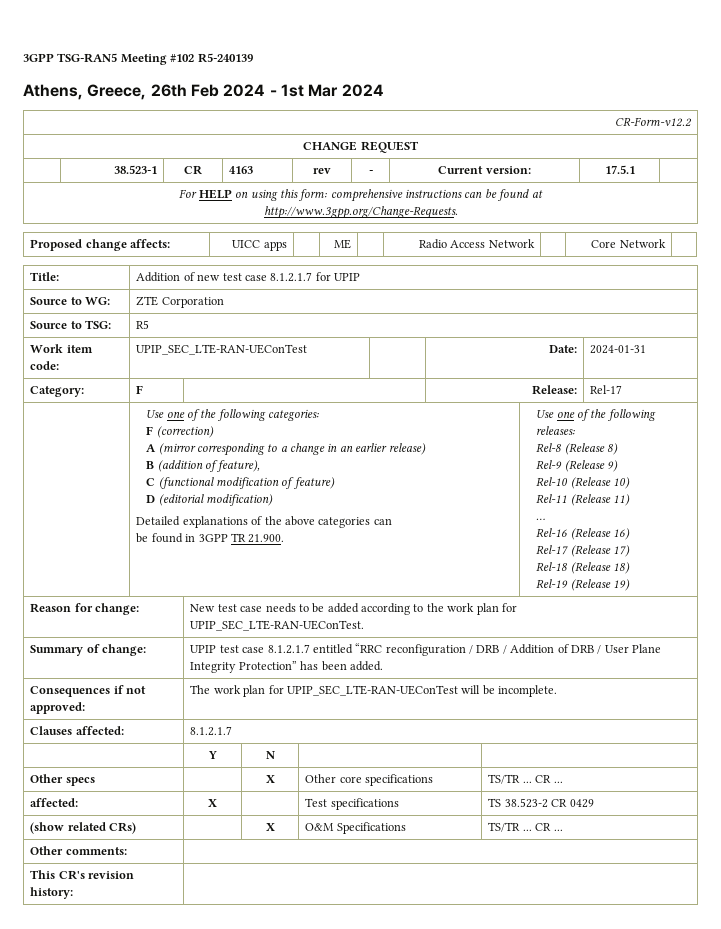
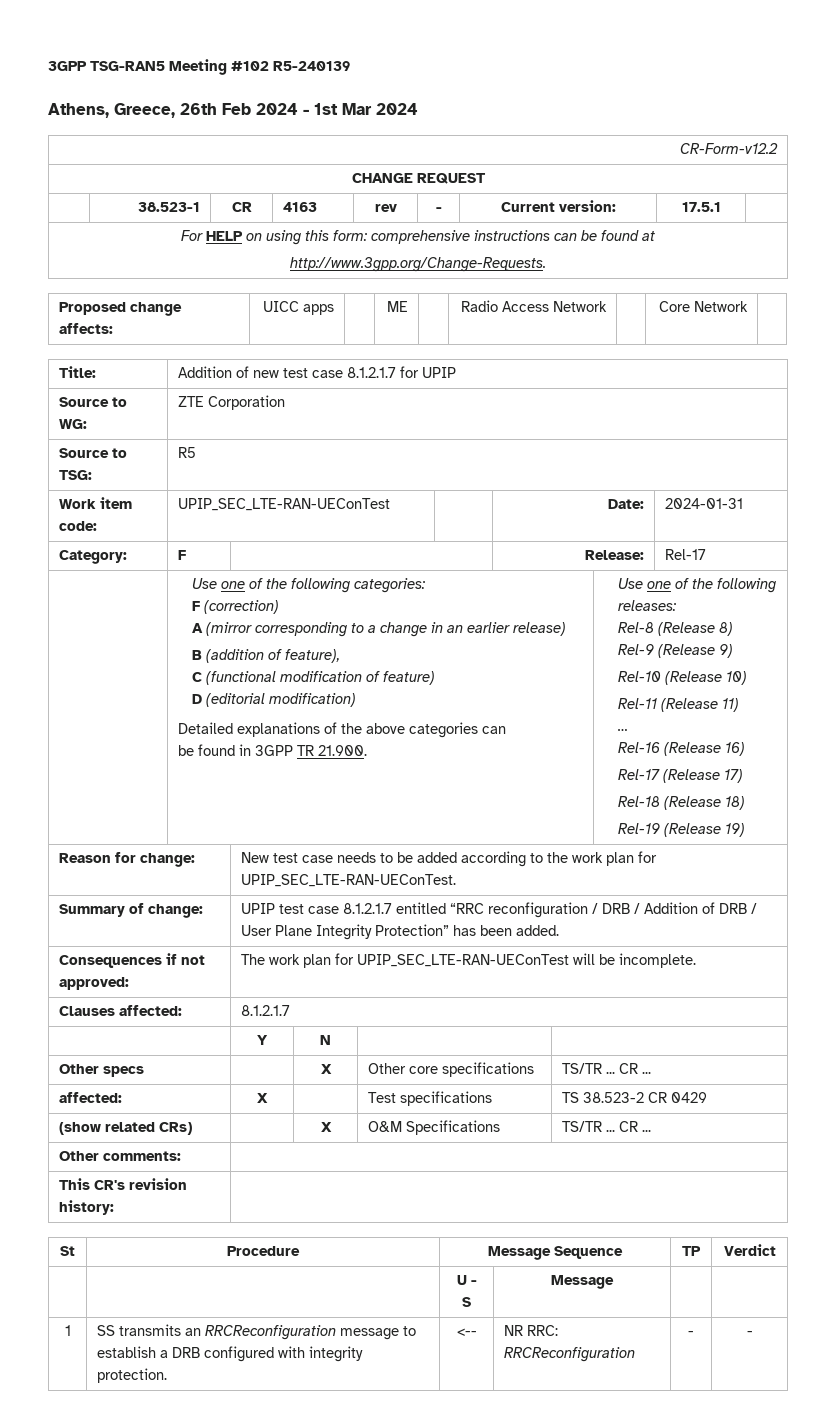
(74, 893) none -> [60,1246,75,1256] [227,1246,300,1256] [488,1246,623,1260] [682,1246,701,1256] [723,1244,776,1256] [456,1275,477,1285] [462,1297,471,1307] [551,1275,614,1289] [64,1325,71,1336] [97,1324,417,1340] [97,1346,364,1362] [97,1368,168,1383] [456,1328,477,1336] [504,1325,559,1336] [504,1347,636,1362] [688,1331,694,1336] [746,1331,753,1336] // St | Procedure | Message Sequence | TP | Verdict // | | U - S | Message | | // 1 | SS transmits an RRCReconfiguration message to establish a DRB configured with integrity protection. | <-- | NR RRC: RRCReconfiguration | - | -

